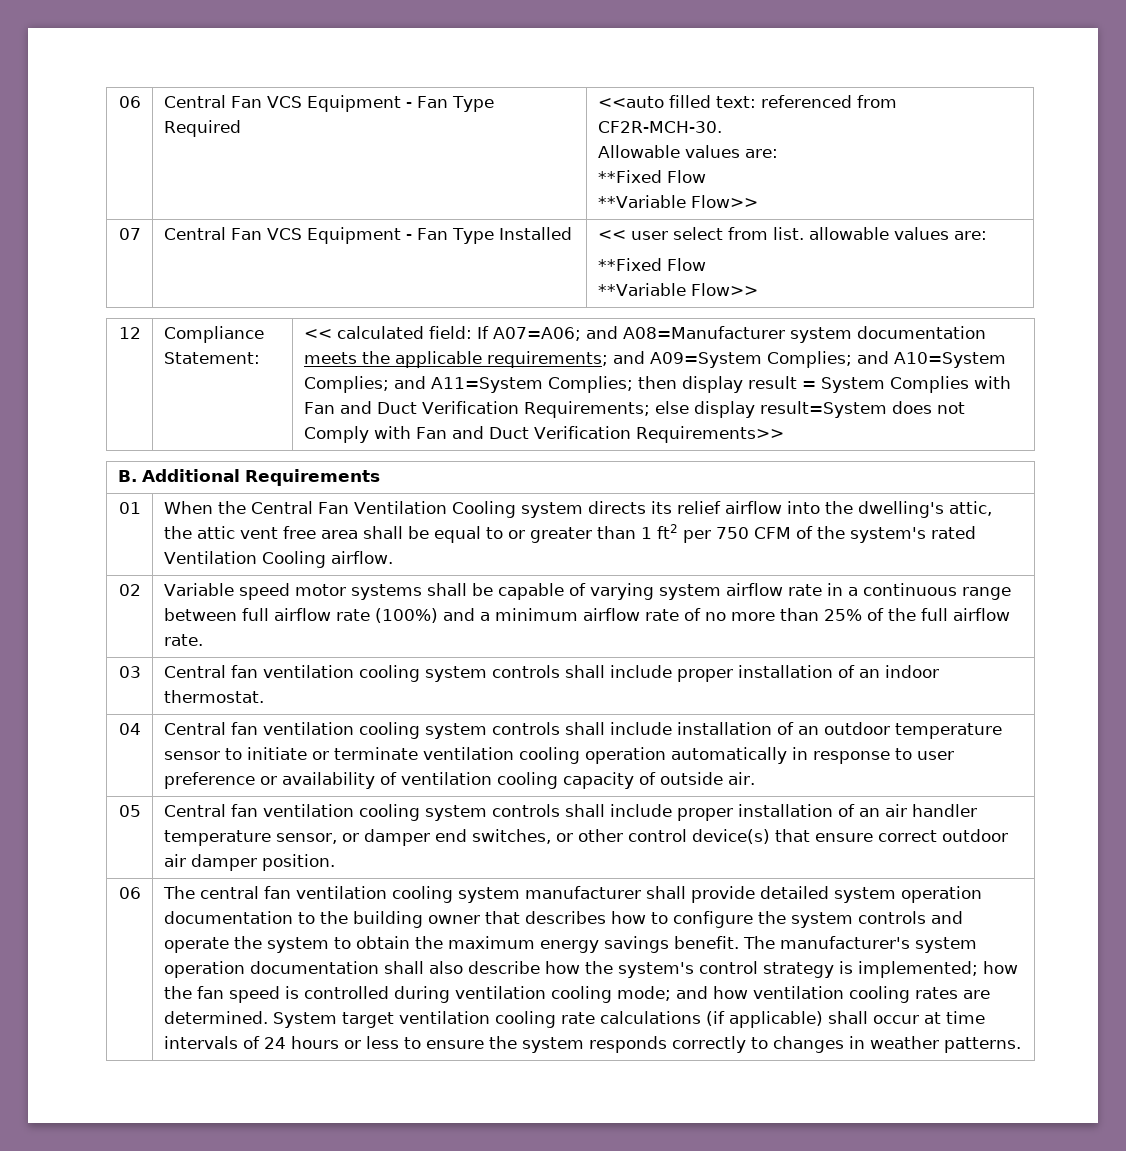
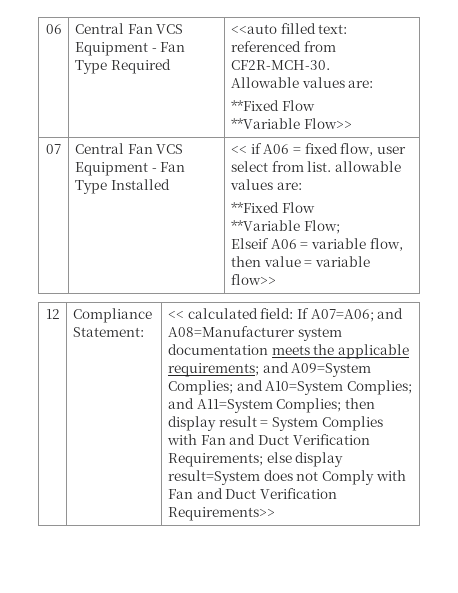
(626, 235) none -> [250,143,374,156] if A06 = fixed flow,
[690,283,758,296] Flow>> -> [303,220,340,234] [230,238,403,251] [230,256,370,267] [230,274,276,285] Flow; // Elseif A06 = variable flow, then value = variable flow>>
[117,469,380,486] [118,502,141,514] [163,501,992,518] [163,524,976,543] [163,551,393,568] [118,584,141,596] [163,583,1011,600] [163,608,1010,623] [163,634,203,646] [118,666,141,678] [163,665,939,682] [163,690,264,703] [118,723,141,735] [163,722,1002,739] [163,747,954,764] [163,772,755,789] [118,805,141,817] [163,804,977,821] [163,829,1008,846] [163,854,335,871] [118,887,141,899] [162,886,982,903] [163,911,963,928] [163,936,977,953] [163,961,1018,978] [163,986,990,1003] [163,1011,985,1028] [163,1036,1021,1053] // B. Additional Requirements // 01 | When the Central Fan Ventilation Cooling system directs its relief airflow into the dwelling's attic, the attic vent free area shall be equal to or greater than 1 ft2 per 750 CFM of the system's rated Ventilation Cooling airflow. // 02 | Variable speed motor systems shall be capable of varying system airflow rate in a continuous range between full airflow rate (100%) and a minimum airflow rate of no more than 25% of the full airflow rate. // 03 | Central fan ventilation cooling system controls shall include proper installation of an indoor thermostat. // 04 | Central fan ventilation cooling system controls shall include installation of an outdoor temperature sensor to initiate or terminate ventilation cooling operation automatically in response to user preference or availability of ventilation cooling capacity of outside air. // 05 | Central fan ventilation cooling system controls shall include proper installation of an air handler temperature sensor, or damper end switches, or other control device(s) that ensure correct outdoor air damper position. // 06 | The central fan ventilation cooling system manufacturer shall provide detailed system operation documentation to the building owner that describes how to configure the system controls and operate the system to obtain the maximum energy savings benefit. The manufacturer's system operation documentation shall also describe how the system's control strategy is implemented; how the fan speed is controlled during ventilation cooling mode; and how ventilation cooling rates are determined. System target ventilation cooling rate calculations (if applicable) shall occur at time intervals of 24 hours or less to ensure the system responds correctly to changes in weather patterns. -> (275, 514) none

